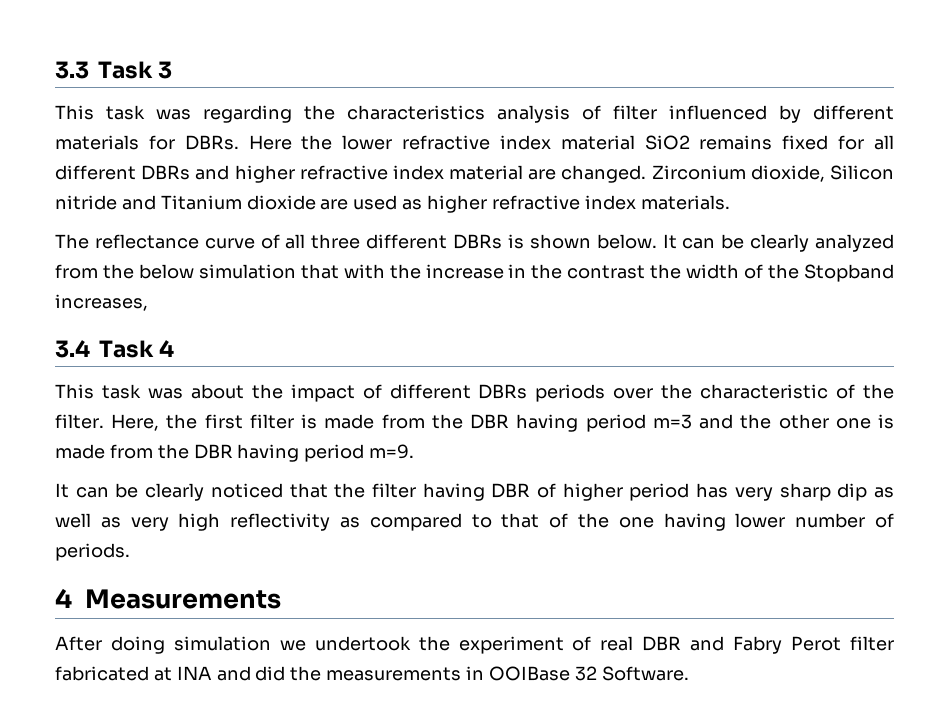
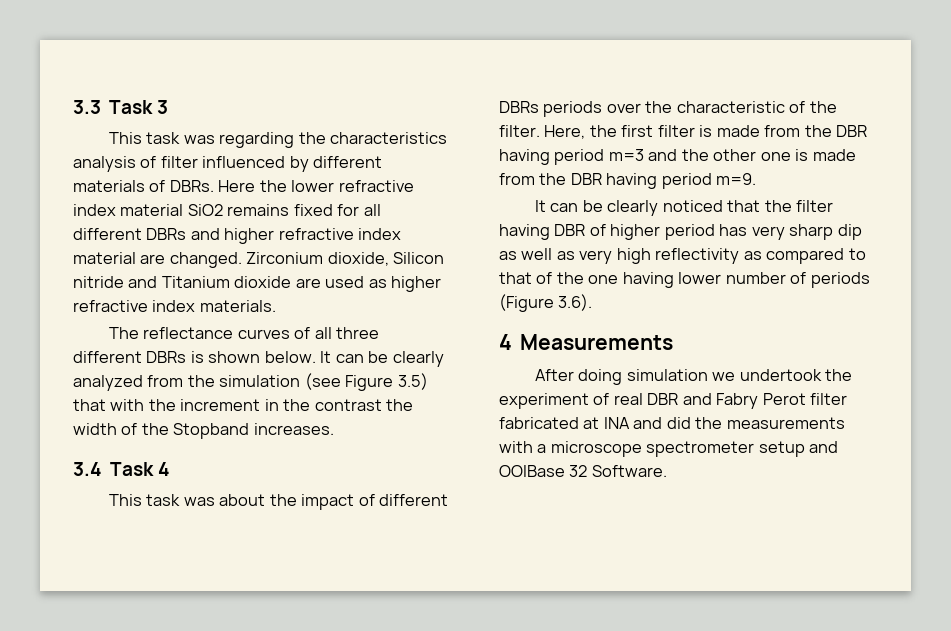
[148,135,175,150] for -> [149,180,166,192] of
[204,238,255,249] curve -> [237,329,290,339] curves
[138,264,296,279] below simulation -> [219,373,428,391] simulation (see Figure 3.5)
[425,264,504,279] increase -> [180,399,261,411] increment
[55,294,148,311] increases, -> [253,423,334,435] increases.
[55,543,130,561] periods. -> [810,272,870,288] [499,294,593,312] periods (Figure 3.6).
[466,666,485,680] in -> [499,441,839,457] with a microscope spectrometer setup and

